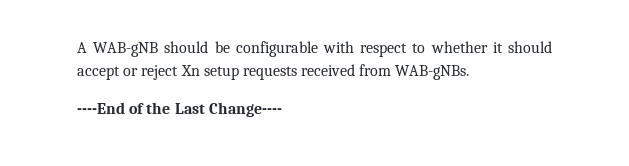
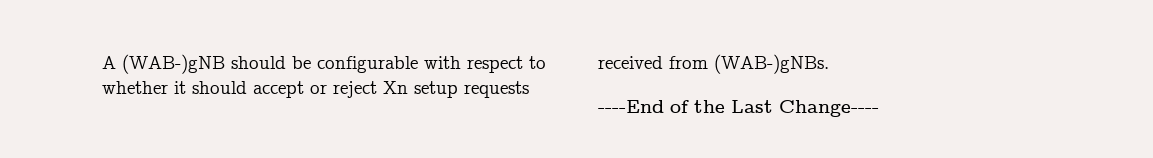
[93,42,159,57] WAB-gNB -> [122,54,225,74] (WAB-)gNB
[395,65,470,80] WAB-gNBs. -> [714,54,829,74] (WAB-)gNBs.

